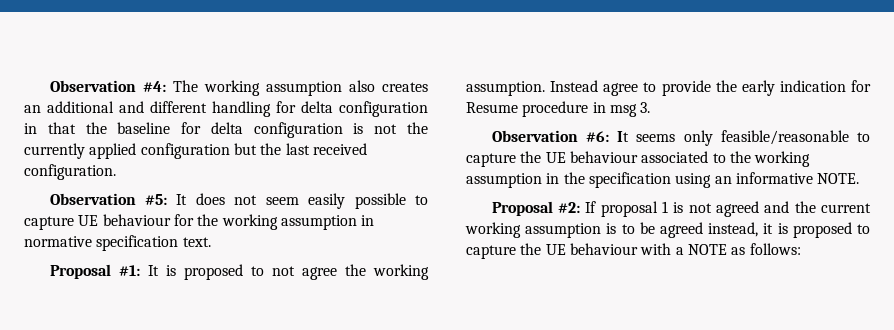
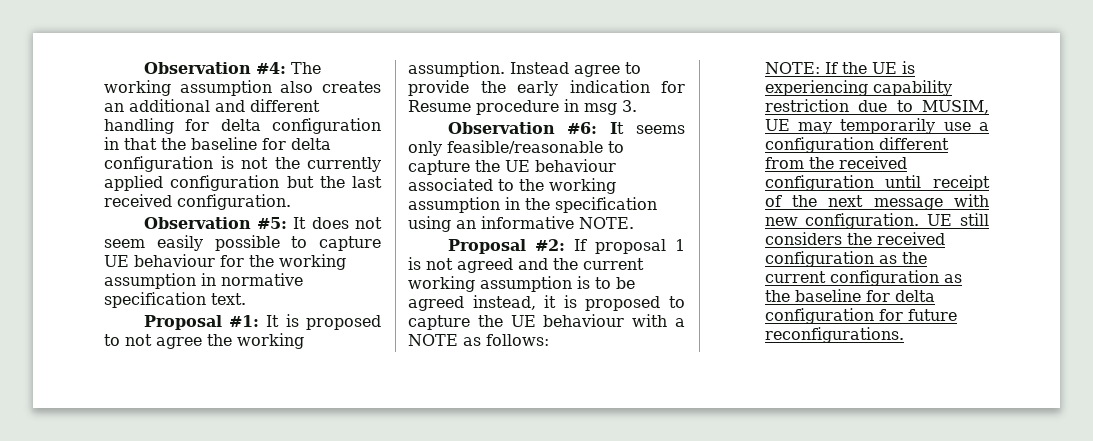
(801, 249) none -> [764,61,915,74] [764,80,952,96] [764,99,989,114] [764,118,989,134] [764,137,949,153] [764,156,907,169] [764,175,990,191] [764,194,989,210] [764,213,989,229] [764,232,945,245] [764,251,927,267] [764,270,962,286] [764,289,935,302] [764,308,957,324] [764,327,904,343] // NOTE: If the UE is experiencing capability restriction due to MUSIM, UE may temporarily use a configuration different from the received configuration until receipt of the next message with new configuration. UE still considers the received configuration as the current configuration as the baseline for delta configuration for future reconfigurations.

